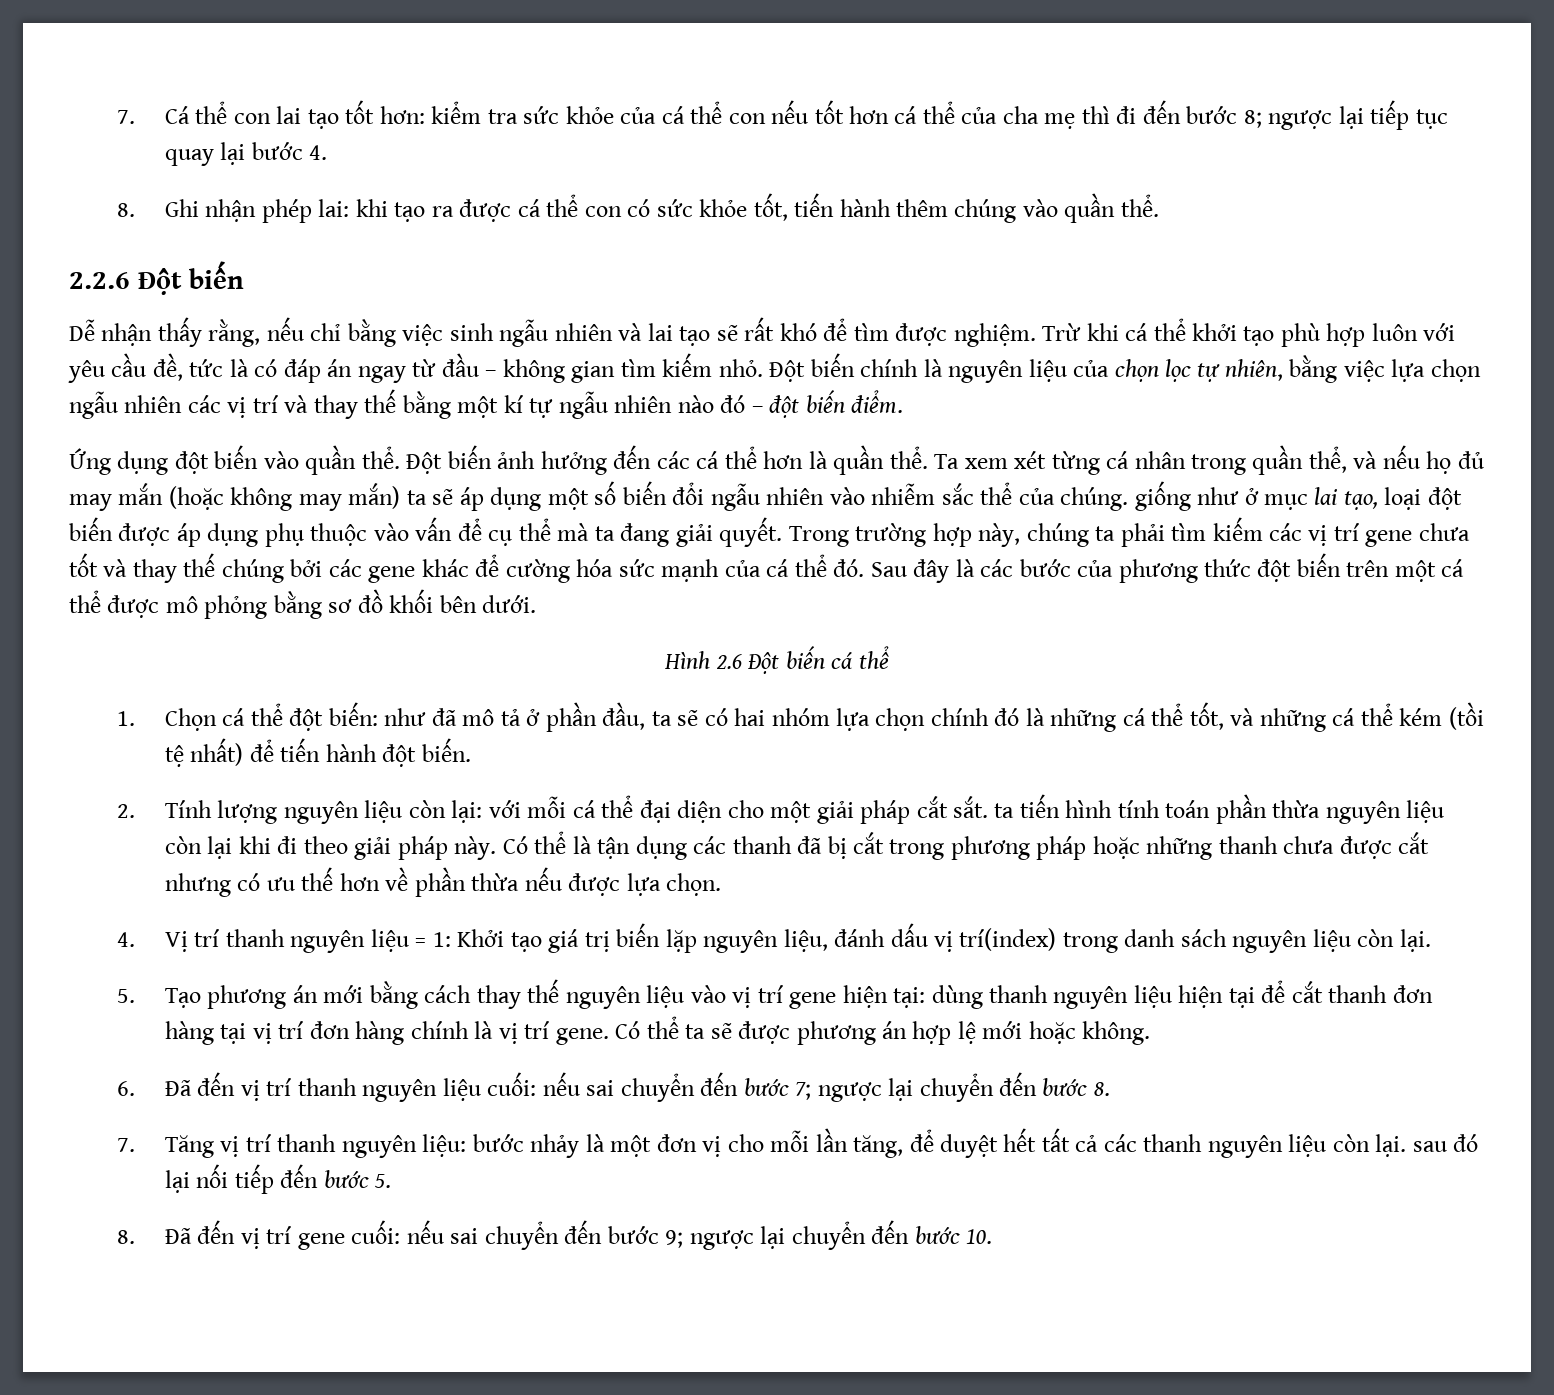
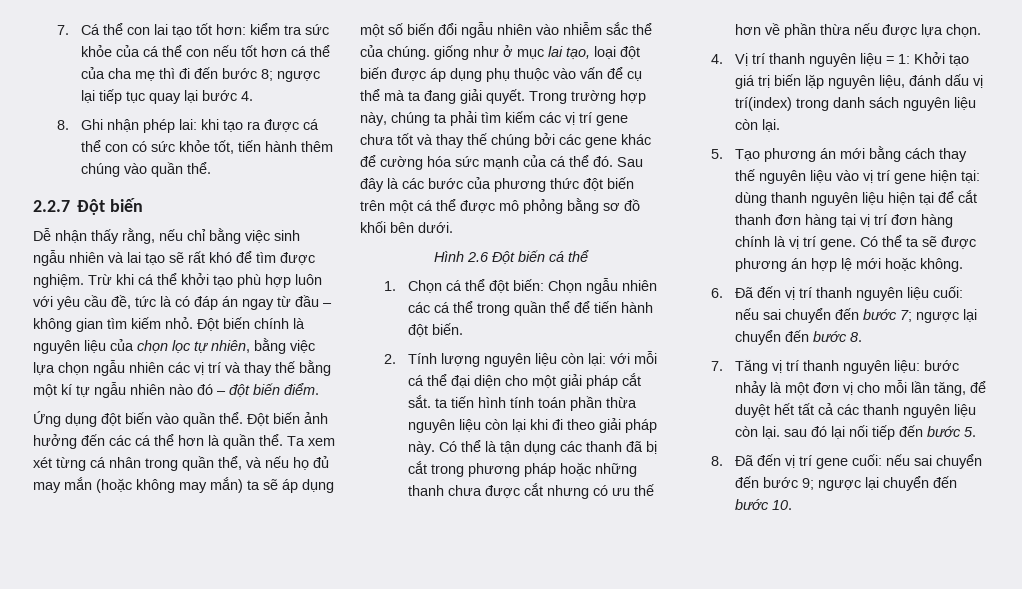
[69,272,130,289] 2.2.6 -> [33,200,70,212] 2.2.7
[384,702,1484,732] [164,738,244,767] như đã mô tả ở phần đầu, ta sẽ có hai nhóm lựa chọn chính đó là những cá thể tốt, và những cá thể kém (tồi tệ nhất) -> [548,278,658,294] [408,301,571,316] Chọn ngẫu nhiên các cá thể trong quần thể

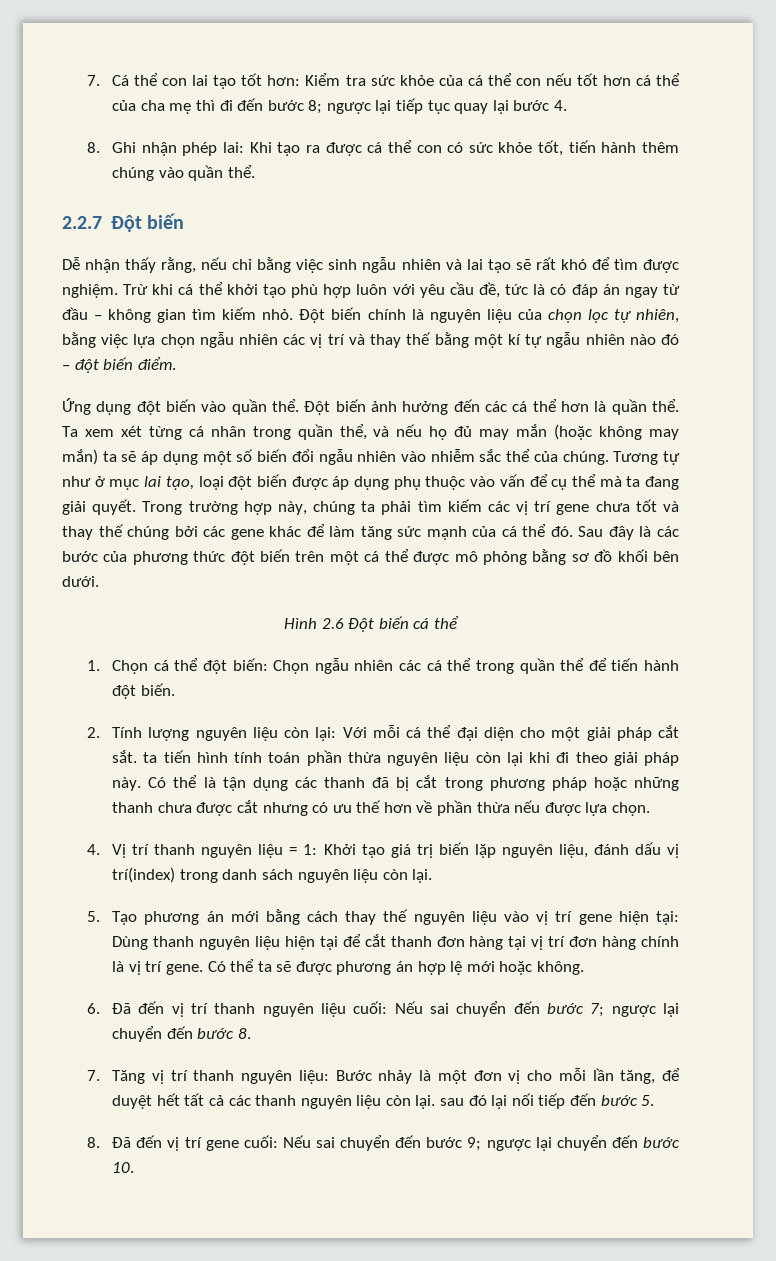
[250,23,281,35] kiểm -> [305,73,341,86] Kiểm
[201,119,220,130] khi -> [249,142,272,153] Khi
[434,45,469,60] giống -> [613,451,680,465] Tương tự
[380,156,452,170] cường hóa -> [329,526,392,540] làm tăng
[610,353,631,364] với -> [342,727,367,738] Với
[735,192,768,206] dùng -> [112,936,149,950] Dùng
[735,308,760,320] nếu -> [394,1001,423,1014] Nếu
[924,360,960,371] bước -> [335,1070,372,1081] Bước
[886,454,911,466] nếu -> [282,1135,311,1148] Nếu

